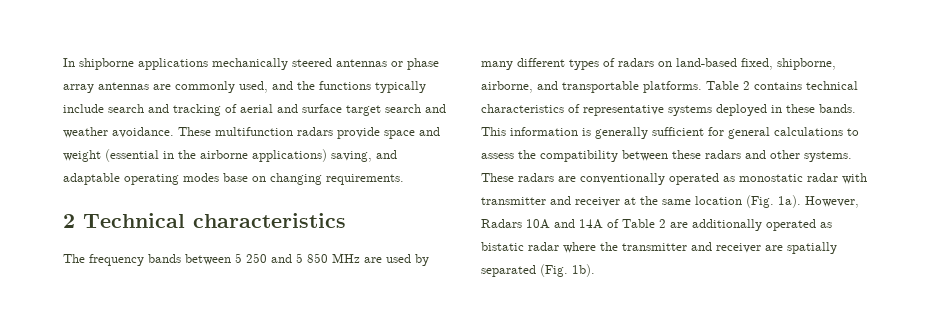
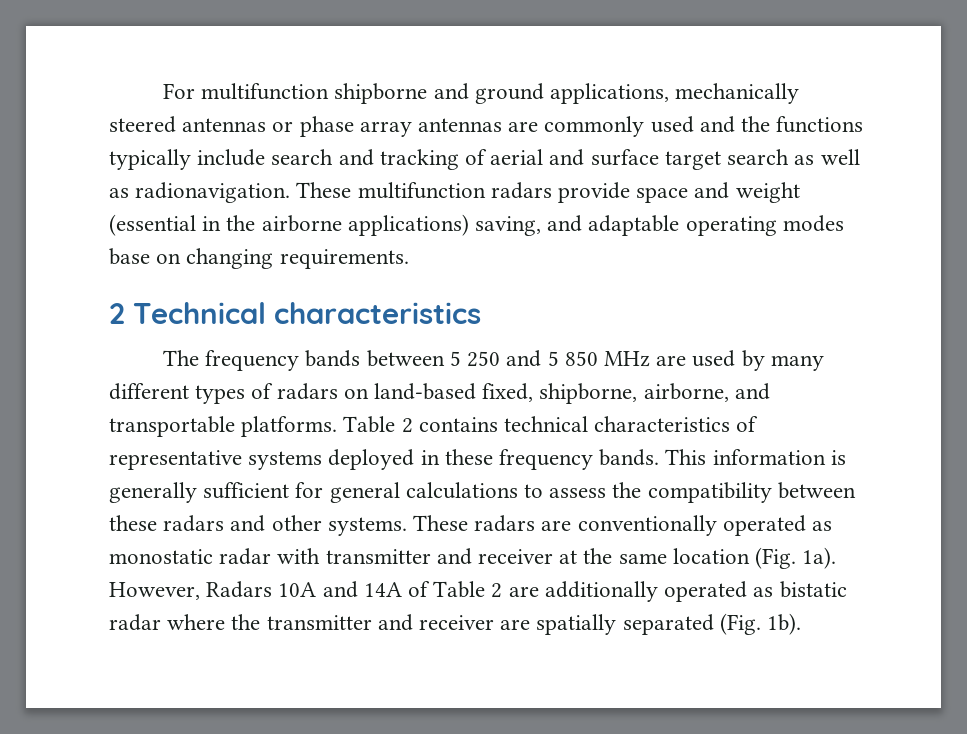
[63,58,208,70] In shipborne applications -> [163,83,670,104] For multifunction shipborne and ground applications,
[239,81,268,93] used, -> [650,116,694,133] used
[425,104,446,113] [63,127,174,138] and weather avoidance. -> [794,149,860,165] [109,182,291,203] as well as radionavigation.
(815, 108) none -> [499,449,594,470] frequency

